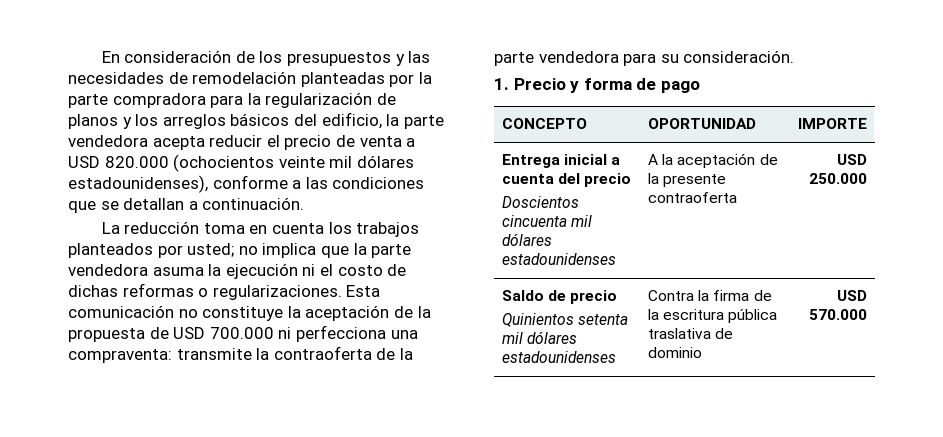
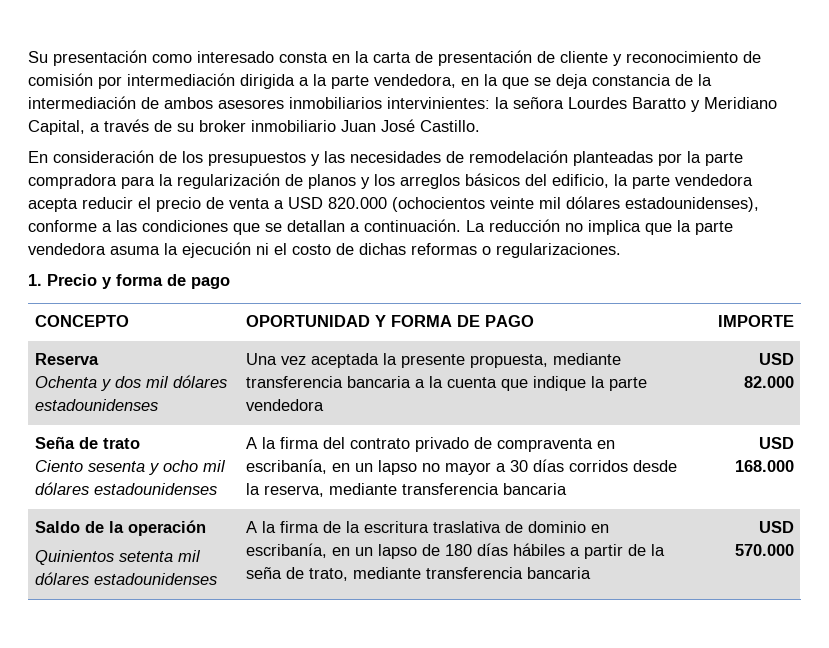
(101, 57) none -> [28,50,761,66] [28,73,712,89] [28,96,777,112] [28,119,480,135] Su presentación como interesado consta en la carta de presentación de cliente y reconocimiento de comisión por intermediación dirigida a la parte vendedora, en la que se deja constancia de la intermediación de ambos asesores inmobiliarios intervinientes: la señora Lourdes Baratto y Meridiano Capital, a través de su broker inmobiliario Juan José Castillo. //
(305, 203) // -> (461, 225) none
[203,222,420,237] [68,243,235,258] toma en cuenta los trabajos planteados por usted; -> (560, 225) none
[346,285,381,297] [68,305,431,321] [68,325,418,342] [68,346,413,363] [494,50,795,66] Esta comunicación no constituye la aceptación de la propuesta de USD 700.000 ni perfecciona una compraventa: transmite la contraoferta de la parte vendedora para su consideración. -> (621, 250) none
[797,118,867,129] [502,154,621,168] [502,173,632,187] [502,196,580,208] [502,215,593,227] [502,233,553,246] [502,253,617,265] [648,153,778,168] [648,173,727,187] [648,192,738,203] [836,154,867,165] [808,173,867,184] | IMPORTE // Entrega inicial a cuenta del precio // Doscientos cincuenta mil dólares estadounidenses | A la aceptación de la presente contraoferta | USD 250.000 -> [375,315,535,327] [717,315,794,327] [35,353,100,365] [35,375,228,391] [35,399,159,411] [246,353,622,368] [246,376,648,391] [246,399,325,411] [758,353,794,365] [743,376,794,388] [35,436,141,449] [35,460,227,475] [35,482,218,495] [246,437,616,452] [246,459,678,475] [246,483,568,497] [758,437,794,449] [734,460,794,472] Y FORMA DE PAGO | IMPORTE // Reserva // Ochenta y dos mil dólares estadounidenses | Una vez aceptada la presente propuesta, mediante transferencia bancaria a la cuenta que indique la parte vendedora | USD 82.000 // Seña de trato // Ciento sesenta y ocho mil dólares estadounidenses | A la firma del contrato privado de compraventa en escribanía, en un lapso no mayor a 30 días corridos desde la reserva, mediante transferencia bancaria | USD 168.000
[570,290,618,304] precio -> [109,520,207,536] la operación
[648,290,695,301] Contra -> [246,521,258,533] A
[728,309,778,323] pública -> (430, 527) none
(703, 352) none -> [591,524,610,533] [246,543,666,559] [246,567,592,581] en escribanía, en un lapso de 180 días hábiles a partir de la seña de trato, mediante transferencia bancaria

